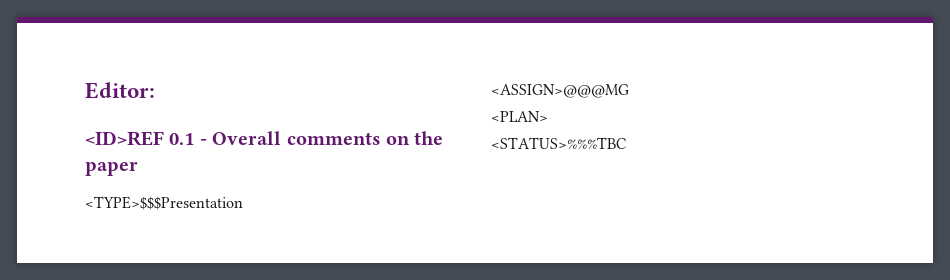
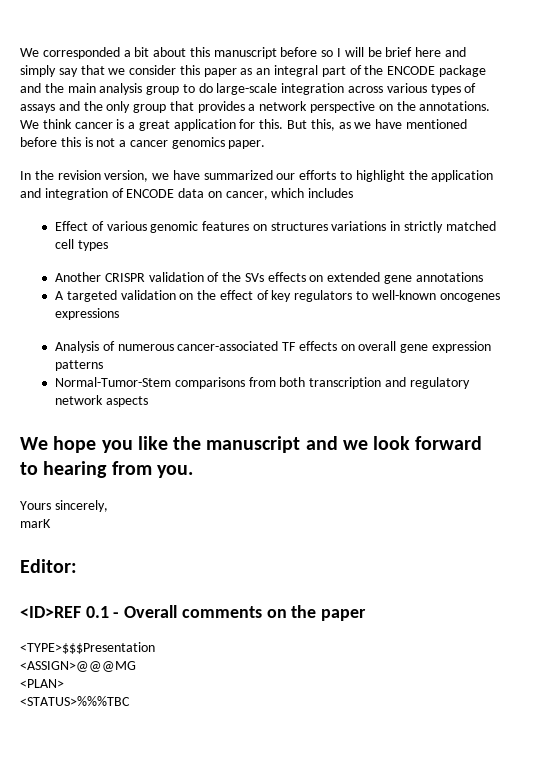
(85, 90) none -> [20,47,466,59] [20,65,486,77] [20,83,477,95] [20,101,491,113] [20,119,467,131] [20,137,266,149] [20,170,494,182] [20,188,354,200] [54,221,496,233] [54,239,108,251] [54,272,483,284] [54,290,500,302] [54,308,119,320] [54,341,491,353] [54,360,103,371] [54,377,470,389] [54,395,148,407] [20,436,483,453] [20,461,193,478] [20,500,108,512] [20,519,51,528] We corresponded a bit about this manuscript before so I will be brief here and simply say that we consider this paper as an integral part of the ENCODE package and the main analysis group to do large-scale integration across various types of assays and the only group that provides a network perspective on the annotations. We think cancer is a great application for this. But this, as we have mentioned before this is not a cancer genomics paper. // In the revision version, we have summarized our efforts to highlight the application and integration of ENCODE data on cancer, which includes // Effect of various genomic features on structures variations in strictly matched cell types // Another CRISPR validation of the SVs effects on extended gene annotations // A targeted validation on the effect of key regulators to well-known oncogenes expressions // Analysis of numerous cancer-associated TF effects on overall gene expression patterns // Normal-Tumor-Stem comparisons from both transcription and regulatory network aspects // We hope you like the manuscript and we look forward to hearing from you. // Yours sincerely, // marK //

